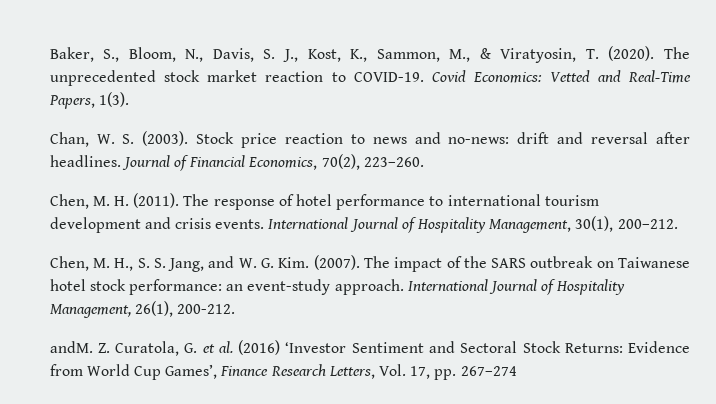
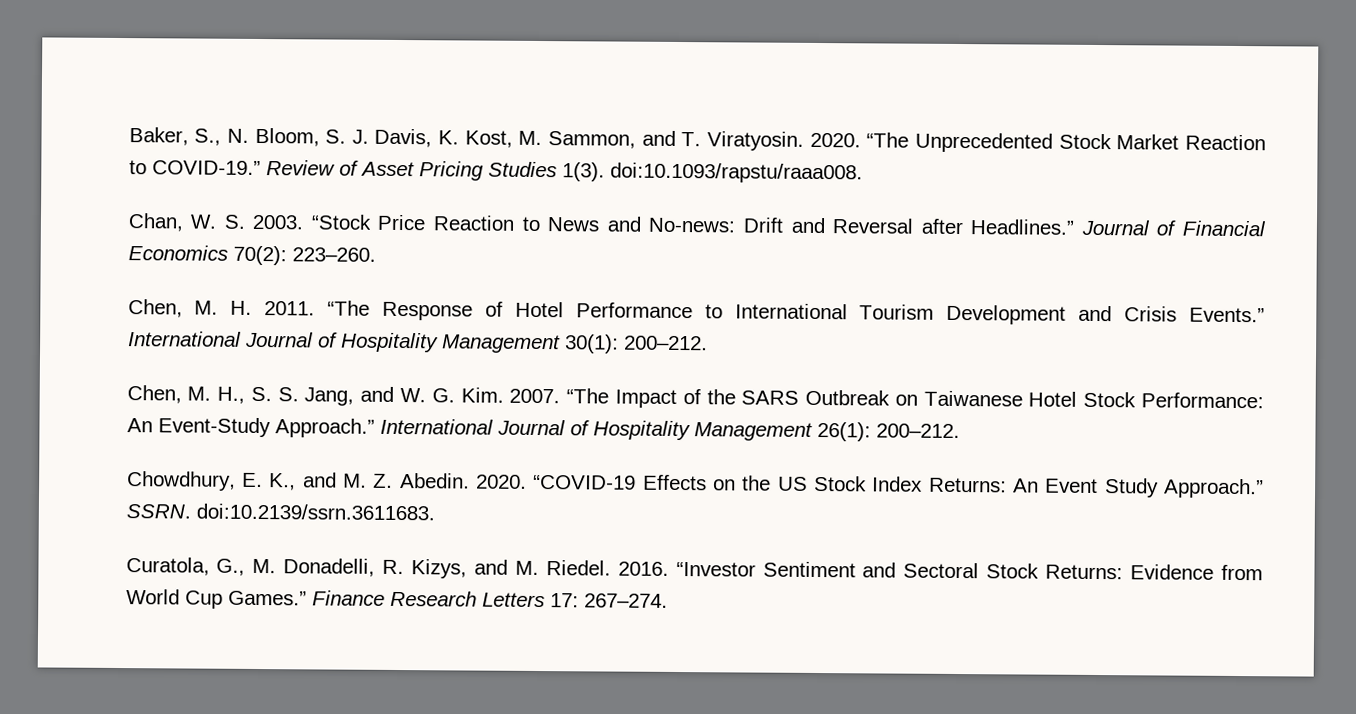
[128,46,690,63] [49,70,692,86] [48,95,95,109] Bloom, N., Davis, S. J., Kost, K., Sammon, M., & Viratyosin, T. (2020). The unprecedented stock market reaction to COVID-19. Covid Economics: Vetted and Real-Time Papers, -> [226,127,1266,153] [128,160,557,181] N. Bloom, S. J. Davis, K. Kost, M. Sammon, and T. Viratyosin. 2020. “The Unprecedented Stock Market Reaction to COVID-19.” Review of Asset Pricing Studies
(129, 99) none -> [609,162,863,184] doi:10.1093/rapstu/raaa008.
[142,131,690,148] [49,155,121,167] (2003). Stock price reaction to news and no-news: drift and reversal after headlines. -> [252,214,1075,235] 2003. “Stock Price Reaction to News and No-news: Drift and Reversal after Headlines.”
[248,154,360,170] Economics, 70(2), -> [127,245,287,266] Economics 70(2):
[133,193,599,210] [49,216,614,233] (2011). The response of hotel performance to international tourism development and crisis events. International Journal of Hospitality Management, 30(1), -> [264,300,1266,325] [127,331,619,354] 2011. “The Response of Hotel Performance to International Tourism Development and Crisis Events.” International Journal of Hospitality Management 30(1):
[313,255,443,272] (2007). The impact -> [509,388,677,408] 2007. “The Impact
[530,256,594,268] outbreak -> [805,389,891,406] Outbreak
[49,279,626,295] [49,301,236,318] [49,340,347,356] hotel stock performance: an event-study approach. International Journal of Hospitality Management, 26(1), 200-212. // andM. Z. Curatola, G. et al. (2016) ‘Investor -> [1028,391,1265,409] [126,417,960,442] [126,471,1264,499] [125,503,435,521] [125,557,756,579] Hotel Stock Performance: An Event-Study Approach.” International Journal of Hospitality Management 26(1): 200–212. // Chowdhury, E. K., and M. Z. Abedin. 2020. “COVID-19 Effects on the US Stock Index Returns: An Event Study Approach.” SSRN. doi:10.2139/ssrn.3611683. // Curatola, G., M. Donadelli, R. Kizys, and M. Riedel. 2016. “Investor
[165,364,218,379] Games’, -> [227,590,307,606] Games.”
[328,364,517,380] Letters, Vol. 17, pp. 267–274 -> [481,592,668,608] Letters 17: 267–274.

